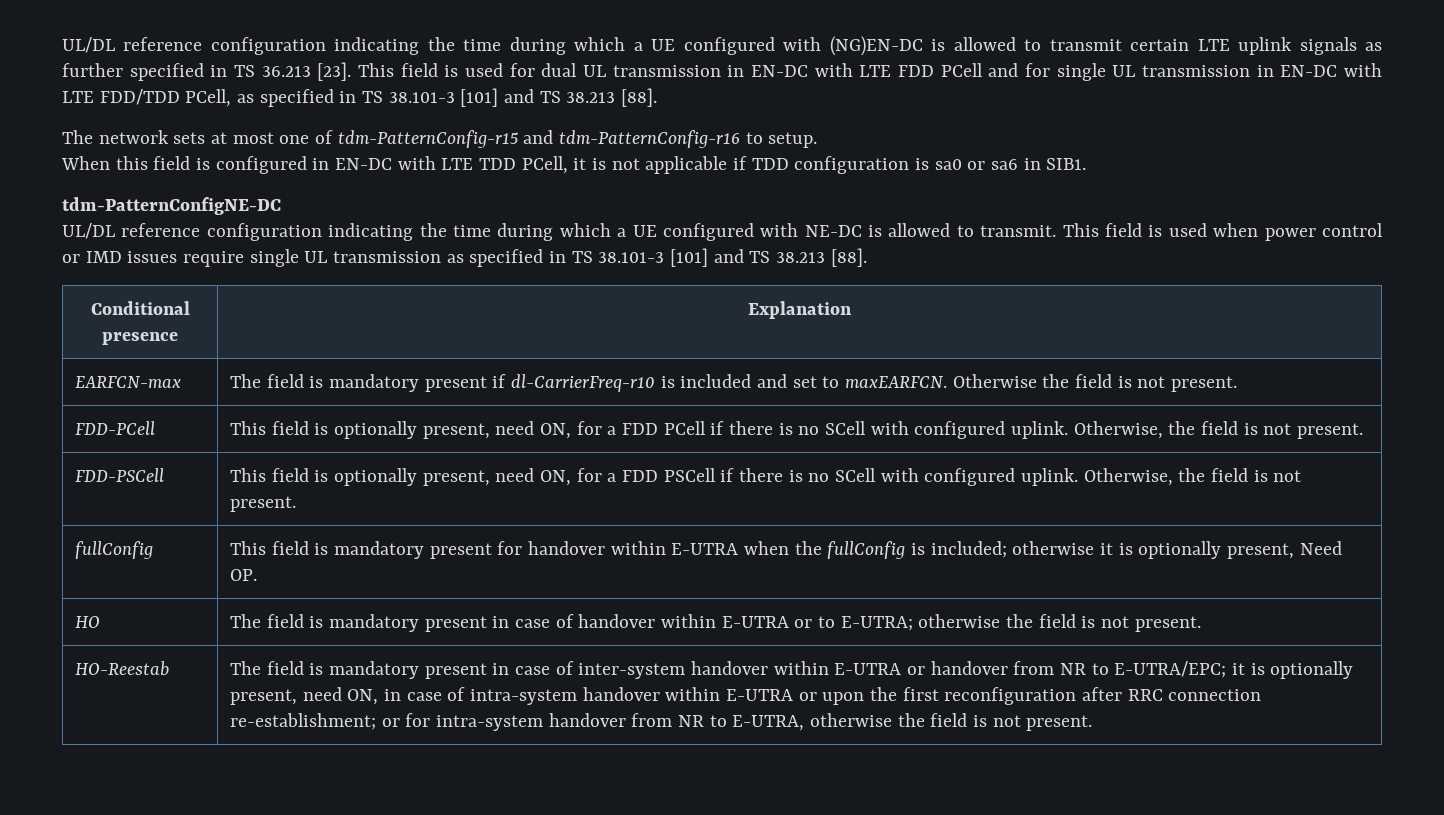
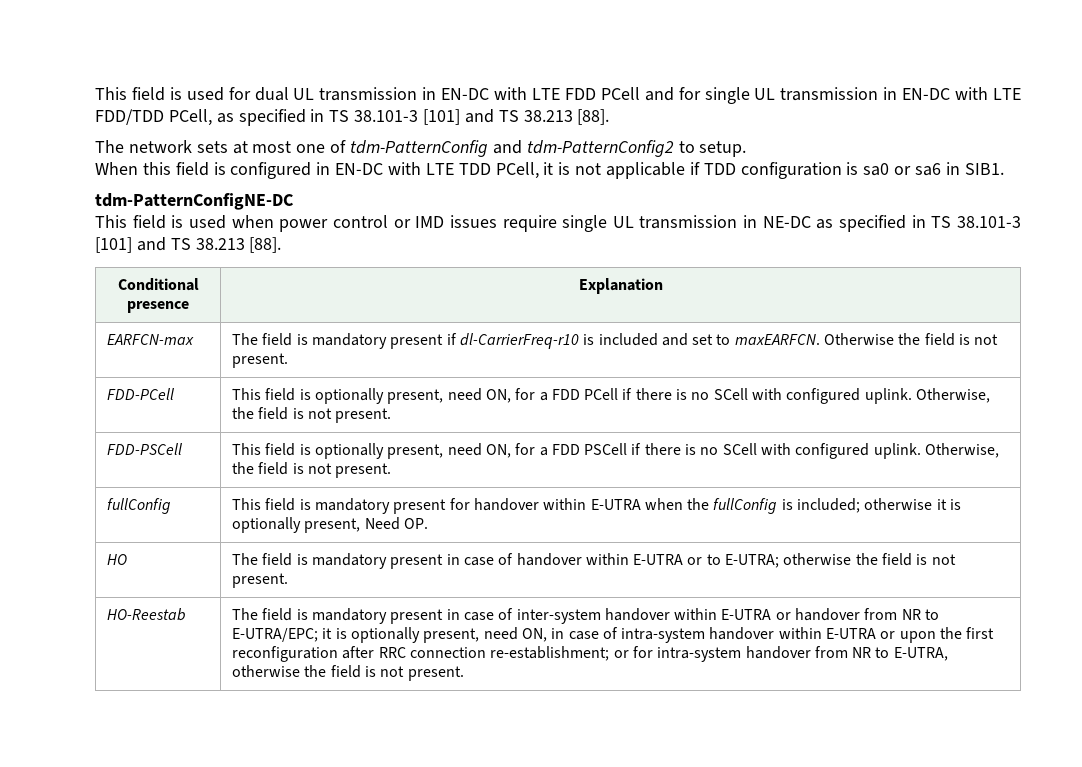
[62,36,1382,56] [62,62,352,81] UL/DL reference configuration indicating the time during which a UE configured with (NG)EN-DC is allowed to transmit certain LTE uplink signals as further specified in TS 36.213 [23]. -> (95, 93) none
[337,130,741,148] tdm-PatternConfig-r15 and tdm-PatternConfig-r16 -> [350,140,674,157] tdm-PatternConfig and tdm-PatternConfig2
[62,223,1057,241] UL/DL reference configuration indicating the time during which a UE configured with NE-DC is allowed to transmit. -> (294, 201) none
(442, 257) none -> [743,215,811,228] in NE-DC

